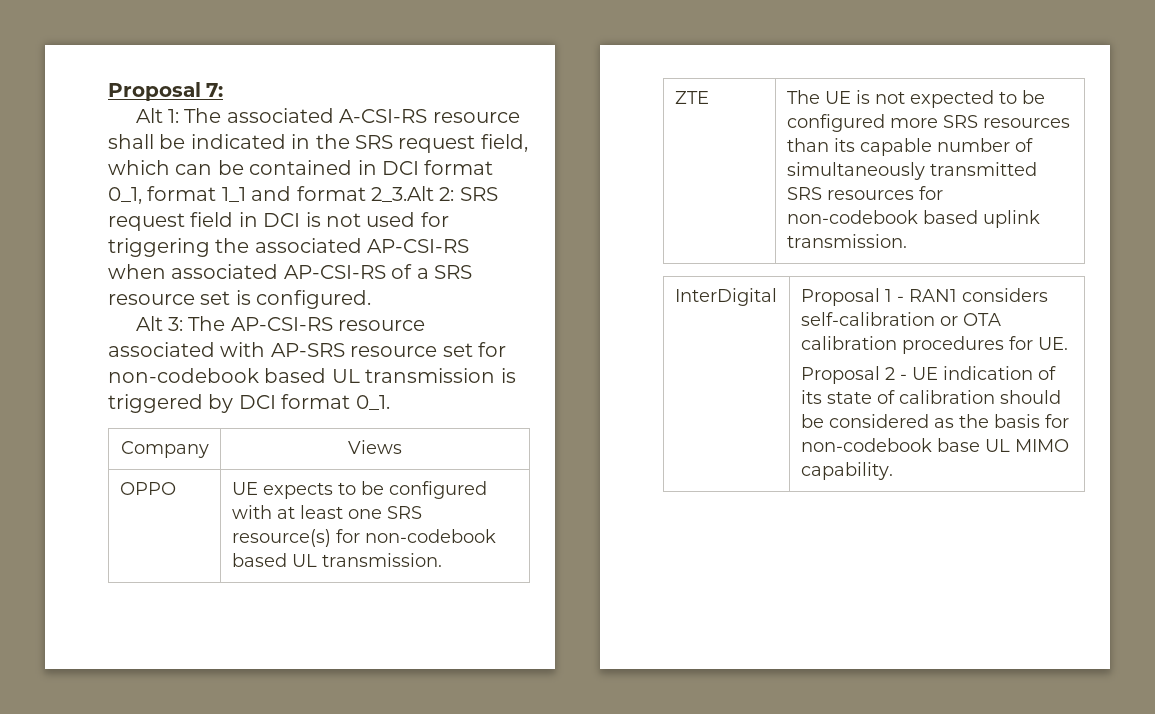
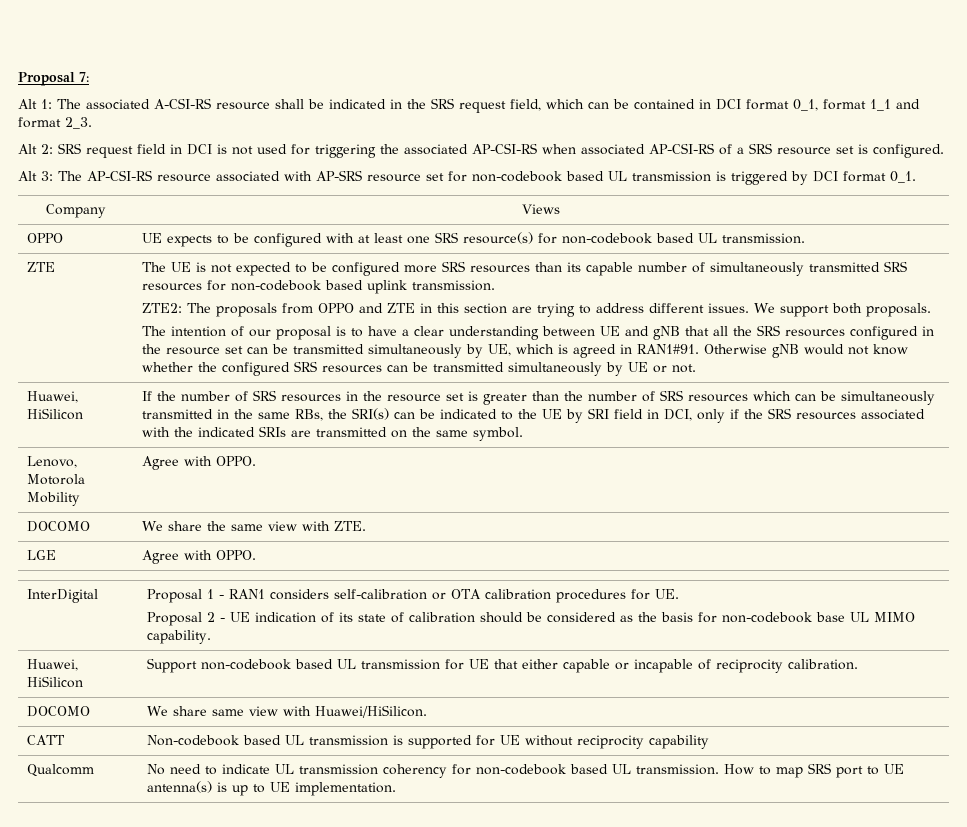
[371,186,434,202] 2_3.Alt -> [65,117,92,129] [18,144,37,154] 2_3. // Alt
(907, 241) none -> [142,303,932,317] [142,325,935,340] [142,344,909,358] [142,361,697,376] [27,391,79,403] [27,408,84,420] [142,390,936,405] [142,408,926,423] [142,426,524,441] [27,456,78,468] [27,474,86,485] [27,492,81,506] [142,456,257,470] [27,521,91,532] [142,521,367,531] [27,550,57,560] [142,550,257,564] // ZTE2: The proposals from OPPO and ZTE in this section are trying to address different issues. We support both proposals. // The intention of our proposal is to have a clear understanding between UE and gNB that all the SRS resources configured in the resource set can be transmitted simultaneously by UE, which is agreed in RAN1#91. Otherwise gNB would not know whether the configured SRS resources can be transmitted simultaneously by UE or not. // Huawei, HiSilicon | If the number of SRS resources in the resource set is greater than the number of SRS resources which can be simultaneously transmitted in the same RBs, the SRI(s) can be indicated to the UE by SRI field in DCI, only if the SRS resources associated with the indicated SRIs are transmitted on the same symbol. // Lenovo, Motorola Mobility | Agree with OPPO. // DOCOMO | We share the same view with ZTE. // LGE | Agree with OPPO.
(893, 471) none -> [27,659,79,671] [27,676,84,688] [147,658,859,673] [27,706,91,717] [147,705,428,718] [27,735,66,745] [147,735,710,749] [27,764,95,777] [147,763,905,778] [147,781,397,796] // Huawei, HiSilicon | Support non-codebook based UL transmission for UE that either capable or incapable of reciprocity calibration. // DOCOMO | We share same view with Huawei/HiSilicon. // CATT | Non-codebook based UL transmission is supported for UE without reciprocity capability // Qualcomm | No need to indicate UL transmission coherency for non-codebook based UL transmission. How to map SRS port to UE antenna(s) is up to UE implementation.

